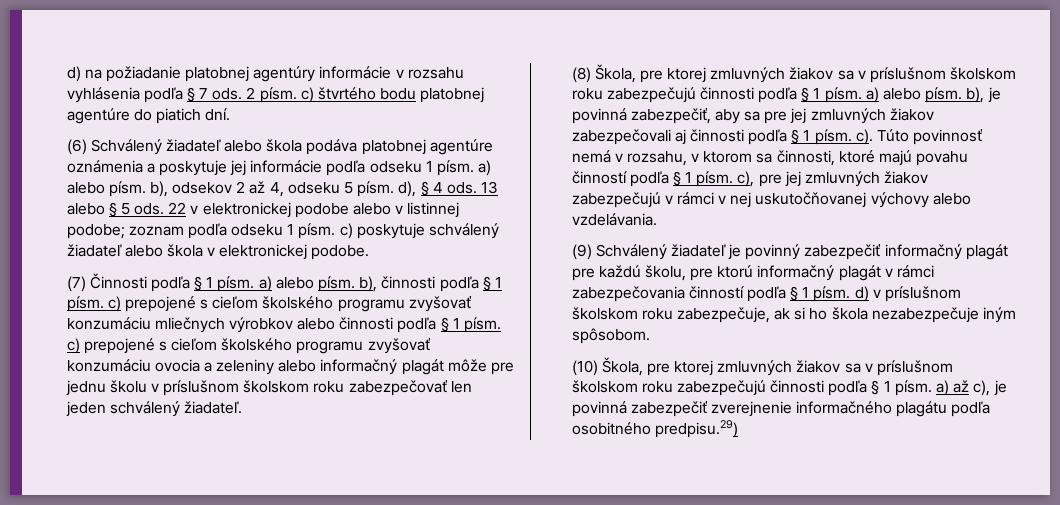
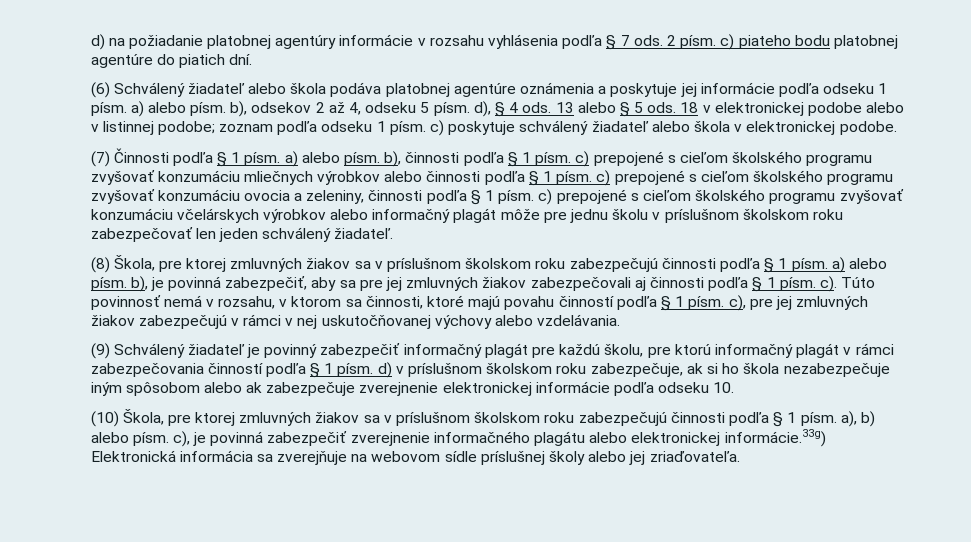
[318,87,377,100] štvrtého -> [738,35,791,49] piateho
[168,202,187,214] 22 -> [680,102,699,113] 18
[216,359,275,375] zeleniny -> [306,189,904,205] [90,208,326,223] zeleniny, činnosti podľa § 1 písm. c) prepojené s cieľom školského programu zvyšovať konzumáciu včelárskych výrobkov
[571,328,650,344] spôsobom. -> [125,381,735,396] spôsobom alebo ak zabezpečuje zverejnenie elektronickej informácie podľa odseku 10.
[936,380,970,396] a) až -> [840,411,875,427] [90,432,169,446] a), b) alebo písm.
[951,401,991,417] [571,420,738,438] podľa osobitného predpisu.29) -> [589,429,826,447] [90,450,740,465] alebo elektronickej informácie.33g) Elektronická informácia sa zverejňuje na webovom sídle príslušnej školy alebo jej zriaďovateľa.

